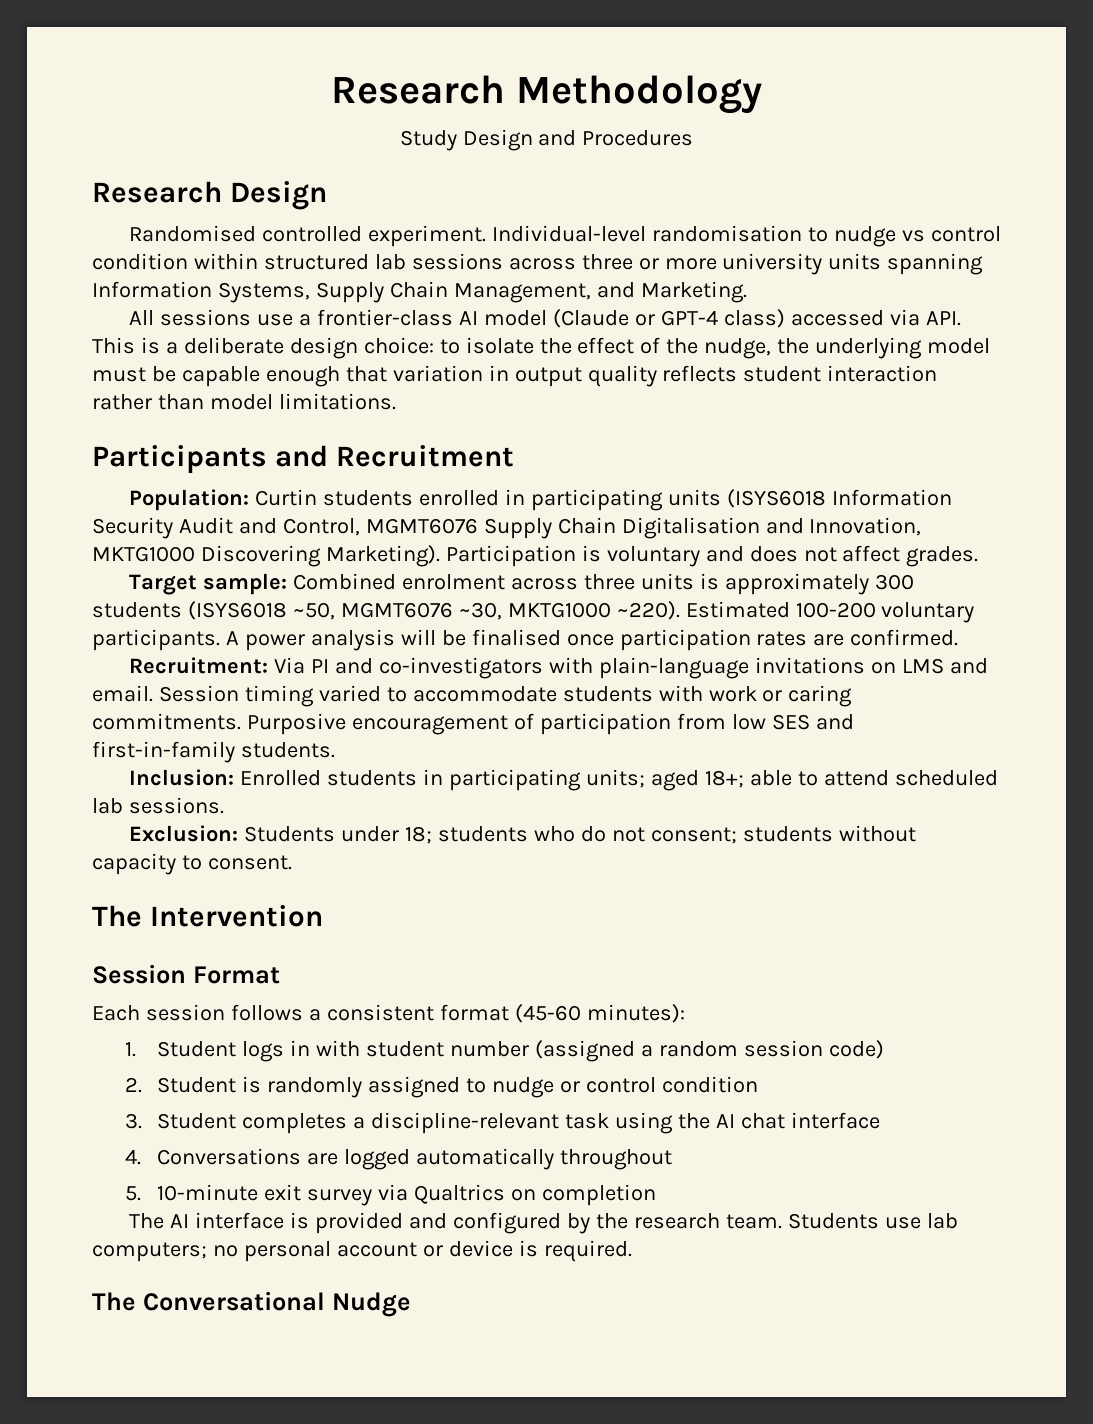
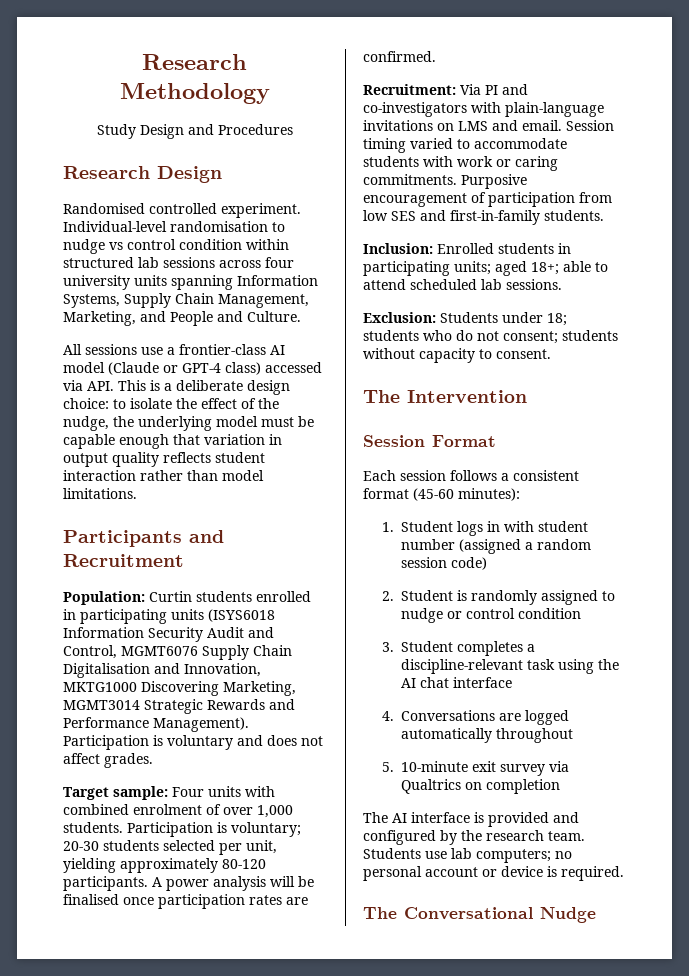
[581,254,717,270] three or more -> [265,257,294,268] four
[596,281,747,303] and Marketing. -> [63,311,301,326] Marketing, and People and Culture.
[325,545,440,567] Marketing). -> [223,681,296,696] [63,699,295,714] [63,717,249,732] Marketing, MGMT3014 Strategic Rewards and Performance Management).
[293,573,914,595] [92,601,975,623] Combined enrolment across three units is approximately 300 students (ISYS6018 ~50, MGMT6076 ~30, MKTG1000 ~220). Estimated 100-200 voluntary -> [172,786,275,797] [63,804,293,818] [63,822,301,837] [63,840,277,855] [63,858,266,873] Four units with combined enrolment of over 1,000 students. Participation is voluntary; 20-30 students selected per unit, yielding approximately 80-120

